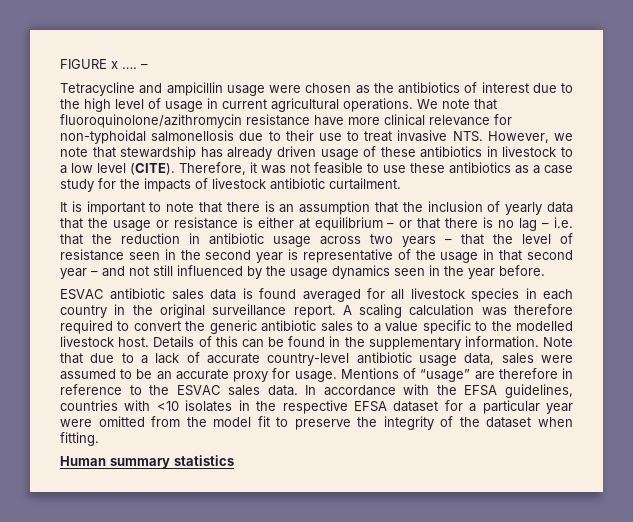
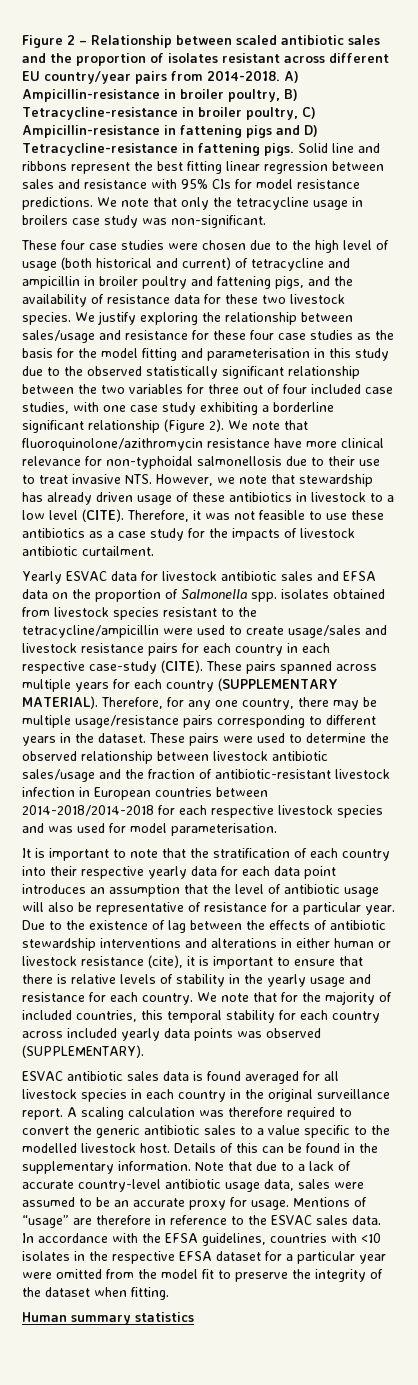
[60,59,148,69] [60,82,529,96] FIGURE x …. – // Tetracycline and ampicillin usage were chosen as the antibiotics of interest -> [22,35,380,48] [22,53,389,66] [22,70,299,84] [22,89,298,102] [22,107,316,120] [22,125,318,138] [22,143,380,156] [22,161,384,174] [22,179,360,189] [22,197,363,210] [22,215,266,228] [21,240,246,250] Figure 2 – Relationship between scaled antibiotic sales and the proportion of isolates resistant across different EU country/year pairs from 2014-2018. A) Ampicillin-resistance in broiler poultry, B) Tetracycline-resistance in broiler poultry, C) Ampicillin-resistance in fattening pigs and D) Tetracycline-resistance in fattening pigs. Solid line and ribbons represent the best fitting linear regression between sales and resistance with 95% CIs for model resistance predictions. We note that only the tetracycline usage in broilers case study was non-significant. // These four case studies were chosen
[207,98,413,112] in current agricultural operations. -> [61,257,350,271] [22,276,353,289] [22,294,345,307] [22,311,353,325] [22,330,394,343] [22,348,389,361] [22,366,360,379] [22,384,393,394] [22,402,334,415] [22,419,224,433] (both historical and current) of tetracycline and ampicillin in broiler poultry and fattening pigs, and the availability of resistance data for these two livestock species. We justify exploring the relationship between sales/usage and resistance for these four case studies as the basis for the model fitting and parameterisation in this study due to the observed statistically significant relationship between the two variables for three out of four included case studies, with one case study exhibiting a borderline significant relationship (Figure 2).
(401, 184) none -> [22,571,376,584] [22,589,385,602] [22,607,257,620] [22,625,387,638] [22,643,330,656] [22,660,377,674] [22,678,338,692] [22,696,377,710] [22,715,376,728] [22,733,389,746] [22,751,328,764] [22,769,390,782] [22,787,268,800] [22,805,383,818] [22,823,277,836] // Yearly ESVAC data for livestock antibiotic sales and EFSA data on the proportion of Salmonella spp. isolates obtained from livestock species resistant to the tetracycline/ampicillin were used to create usage/sales and livestock resistance pairs for each country in each respective case-study (CITE). These pairs spanned across multiple years for each country (SUPPLEMENTARY MATERIAL). Therefore, for any one country, there may be multiple usage/resistance pairs corresponding to different years in the dataset. These pairs were used to determine the observed relationship between livestock antibiotic sales/usage and the fraction of antibiotic-resistant livestock infection in European countries between 2014-2018/2014-2018 for each respective livestock species and was used for model parameterisation.
[226,201,574,215] [60,217,573,231] [60,233,573,247] [60,249,574,263] [60,265,545,279] there is an assumption that the inclusion of yearly data that the usage or resistance is either at equilibrium – or that there is no lag – i.e. that the reduction in antibiotic usage across two years – that the level of resistance seen in the second year is representative of the usage in that second year – and not still influenced by the usage dynamics seen in the year before. -> [190,848,390,861] [22,866,336,879] [22,884,379,897] [22,902,395,915] [22,920,386,933] [22,938,391,951] [22,955,363,969] [22,974,371,987] [22,991,392,1005] [22,1010,380,1023] [22,1028,321,1041] [22,1045,144,1058] the stratification of each country into their respective yearly data for each data point introduces an assumption that the level of antibiotic usage will also be representative of resistance for a particular year. Due to the existence of lag between the effects of antibiotic stewardship interventions and alterations in either human or livestock resistance (cite), it is important to ensure that there is relative levels of stability in the yearly usage and resistance for each country. We note that for the majority of included countries, this temporal stability for each country across included yearly data points was observed (SUPPLEMENTARY).

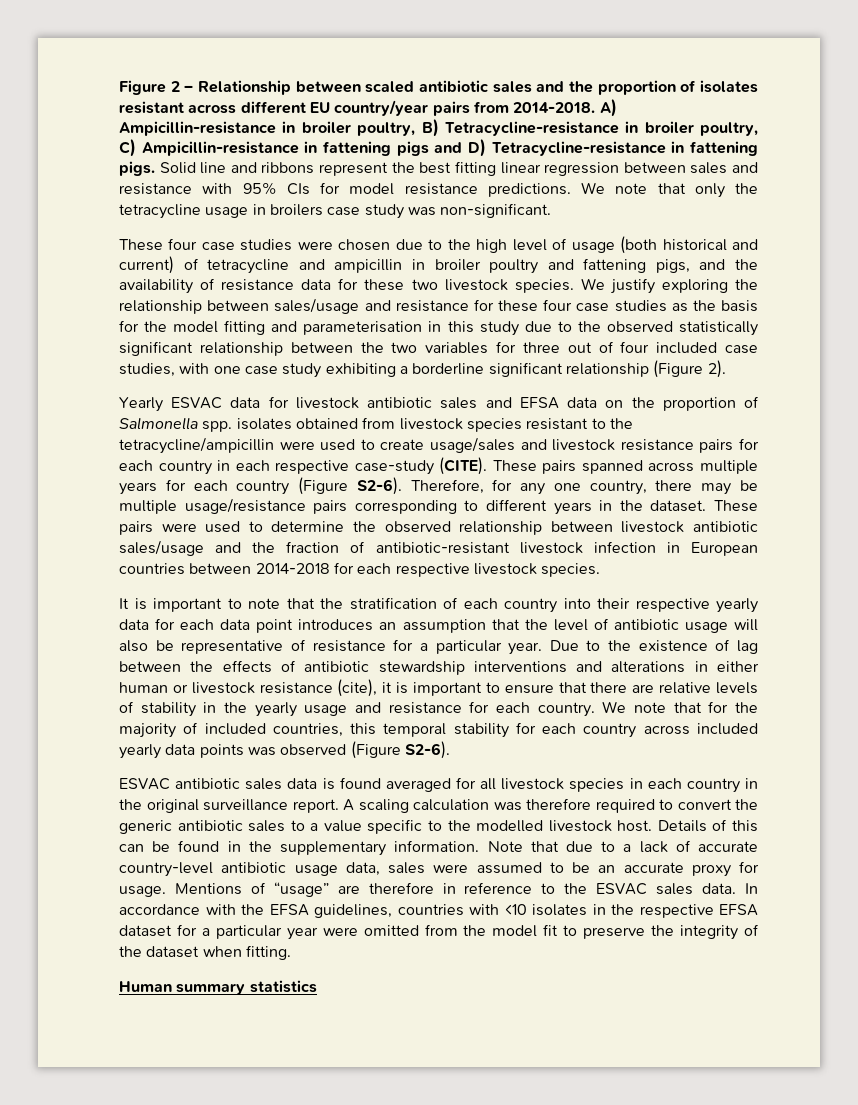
[228,420,308,430] [22,438,384,451] [22,456,380,469] [22,474,373,487] [22,492,394,505] [22,509,384,522] [22,528,355,541] [22,546,154,556] We note that fluoroquinolone/azithromycin resistance have more clinical relevance for non-typhoidal salmonellosis due to their use to treat invasive NTS. However, we note that stewardship has already driven usage of these antibiotics in livestock to a low level (CITE). Therefore, it was not feasible to use these antibiotics as a case study for the impacts of livestock antibiotic curtailment. -> (726, 369) none
[218,678,338,691] [22,696,98,709] (SUPPLEMENTARY MATERIAL). -> [298,477,402,495] (Figure S2-6).
[22,805,154,816] 2014-2018/2014-2018 -> [255,563,330,574] 2014-2018
[337,805,383,818] [22,823,277,836] species and was used for model parameterisation. -> [541,563,601,577] species.
[57,974,67,984] is -> [632,684,655,693] are
[22,1045,144,1058] (SUPPLEMENTARY). -> [350,741,450,759] (Figure S2-6).

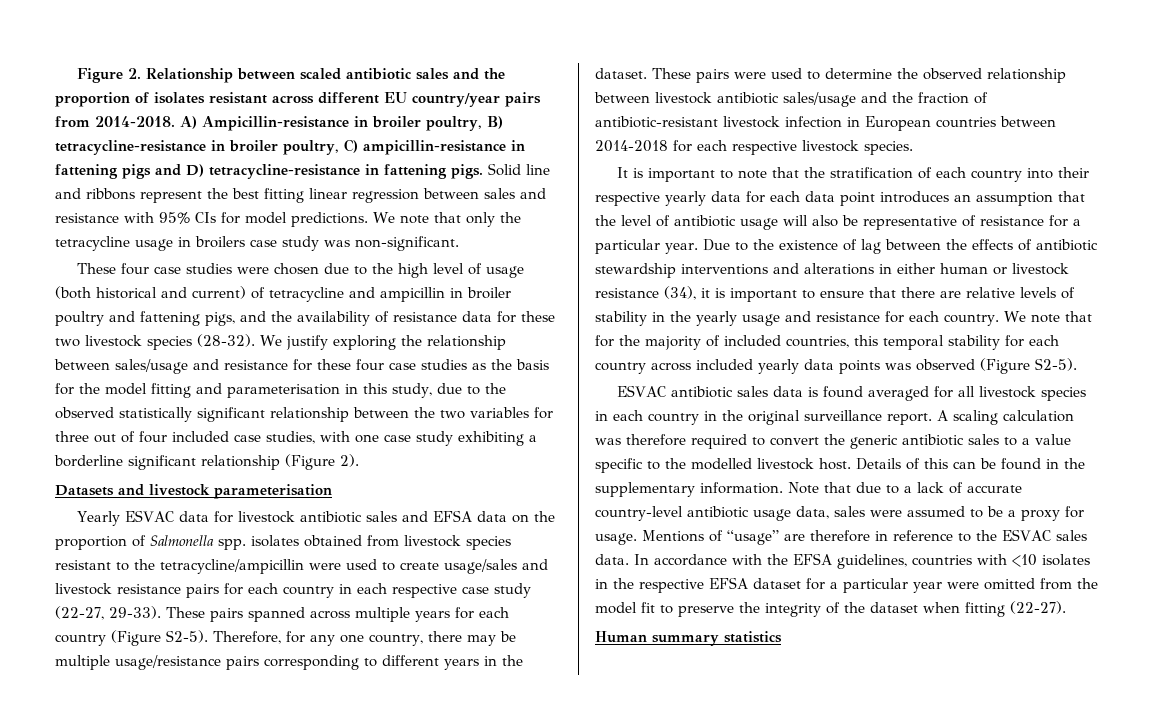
[170,81,194,92] 2 – -> [127,68,141,79] 2.
[444,121,619,136] Tetracycline-resistance -> [55,140,206,155] tetracycline-resistance
[141,141,299,156] Ampicillin-resistance -> [362,140,506,155] ampicillin-resistance
[491,141,666,156] Tetracycline-resistance -> [209,164,360,179] tetracycline-resistance
[404,183,478,195] resistance -> (287, 218) none
[514,279,574,293] species. -> [147,334,255,350] species (28-32).
[479,321,519,336] study -> [392,383,432,398] study,
(726, 369) none -> [55,484,332,499] // Datasets and livestock parameterisation
[354,457,488,475] case-study (CITE). -> [462,583,531,598] [55,606,161,620] case study (22-27, 29-33).
[356,477,402,495] S2-6). -> [166,630,208,643] S2-5).
[337,679,378,697] (cite), -> [664,286,696,300] (34),
[404,741,450,759] S2-6). -> [1035,358,1077,371] S2-5).
[598,862,684,873] an accurate -> [1008,510,1016,517] a
[245,945,291,960] fitting. -> [965,601,1066,617] fitting (22-27).

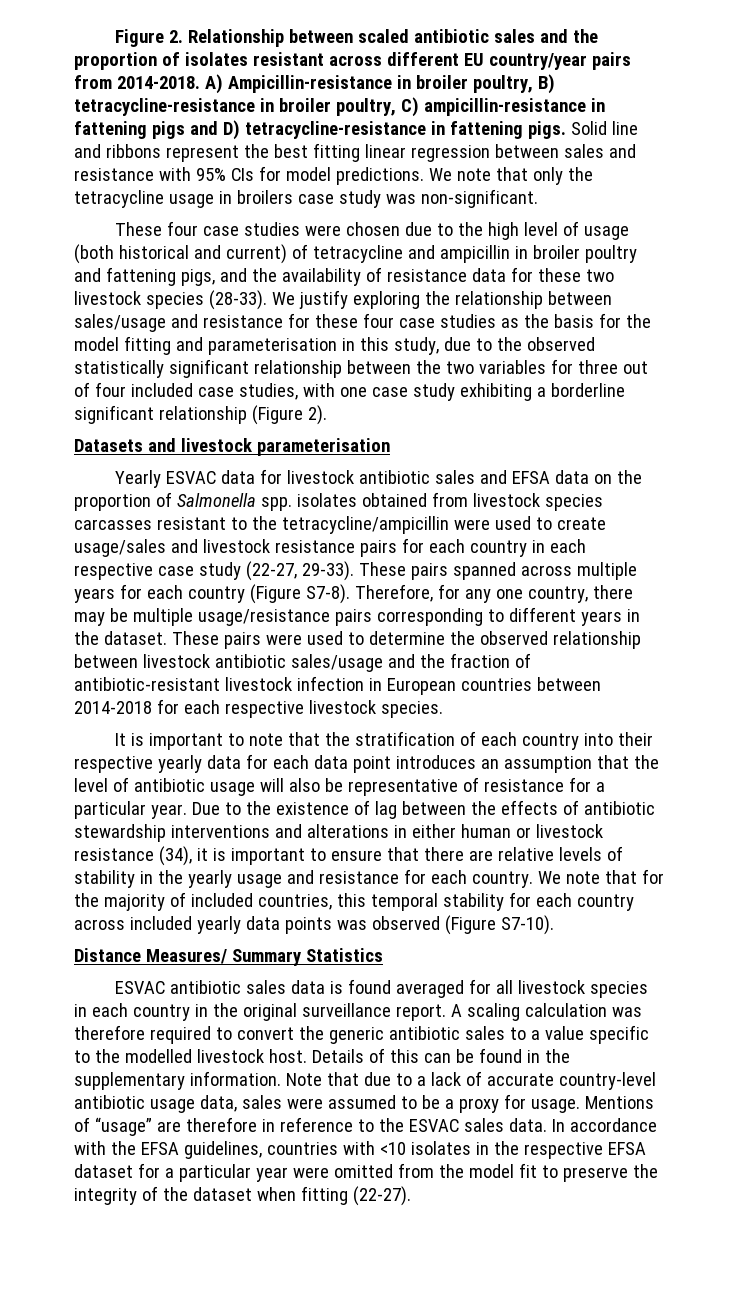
[197,334,255,347] (28-32). -> [208,290,267,310] (28-33).
(511, 543) none -> [74,519,152,530] carcasses
[166,630,208,643] S2-5). -> [305,584,350,604] S7-8).
[1035,358,1077,371] S2-5). -> [500,915,554,935] [74,948,383,966] S7-10). // Distance Measures/ Summary Statistics
[595,631,782,646] // Human summary statistics -> (411, 1196) none

